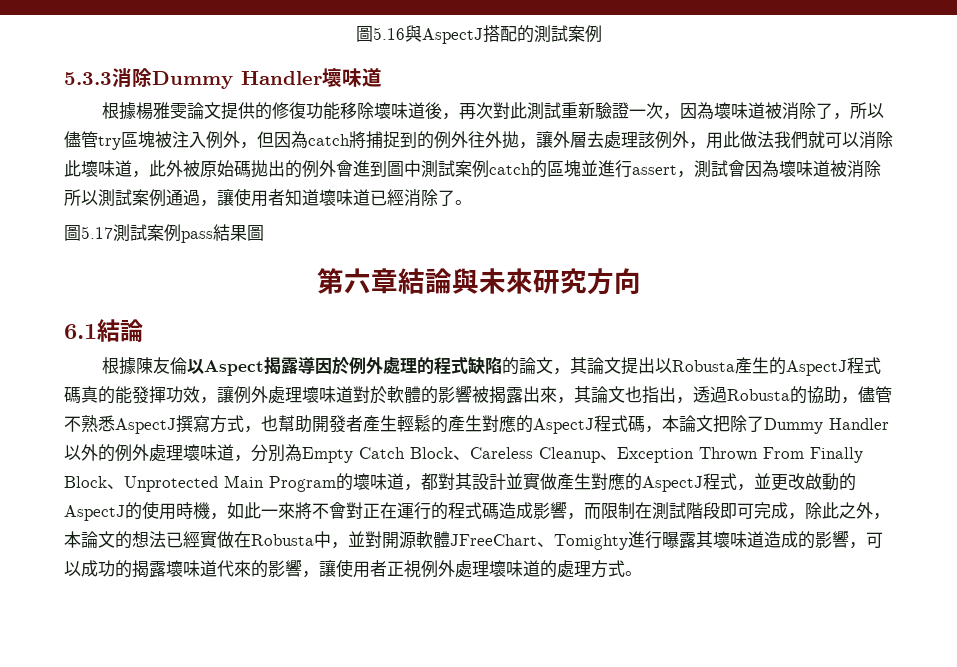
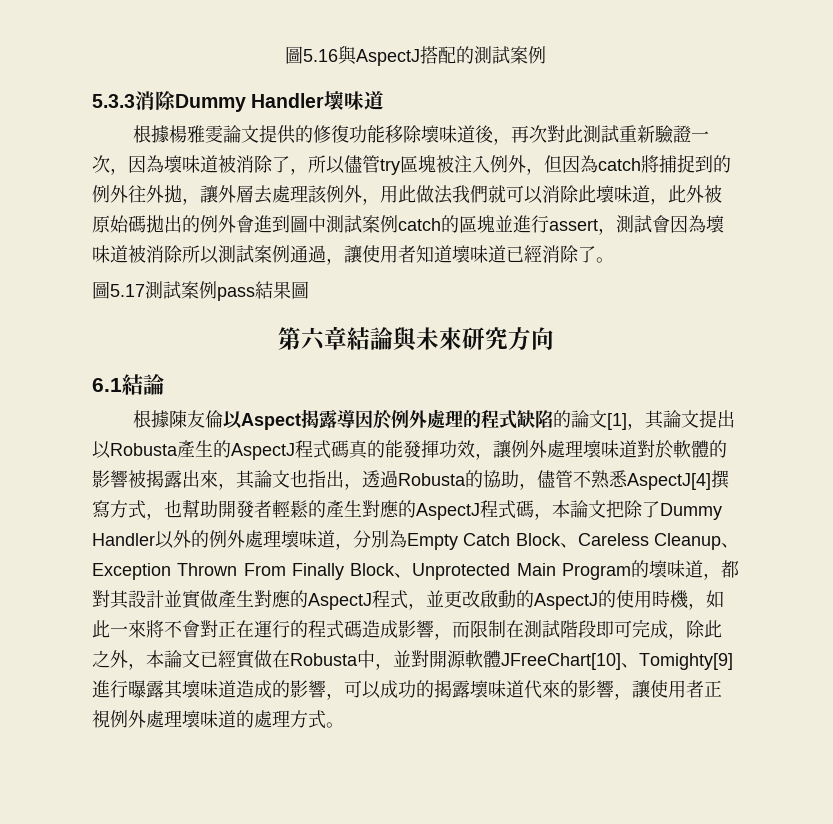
(553, 365) none -> [607,413,628,430] [1]
[115,418,176,434] AspectJ -> [627,473,711,490] AspectJ[4]
[363,415,397,432] 產生 -> (272, 509) none
[115,531,166,549] 的想法 -> (200, 659) none
[450,534,628,550] JFreeChart、Tomighty -> [501,653,733,670] JFreeChart[10]、Tomighty[9]

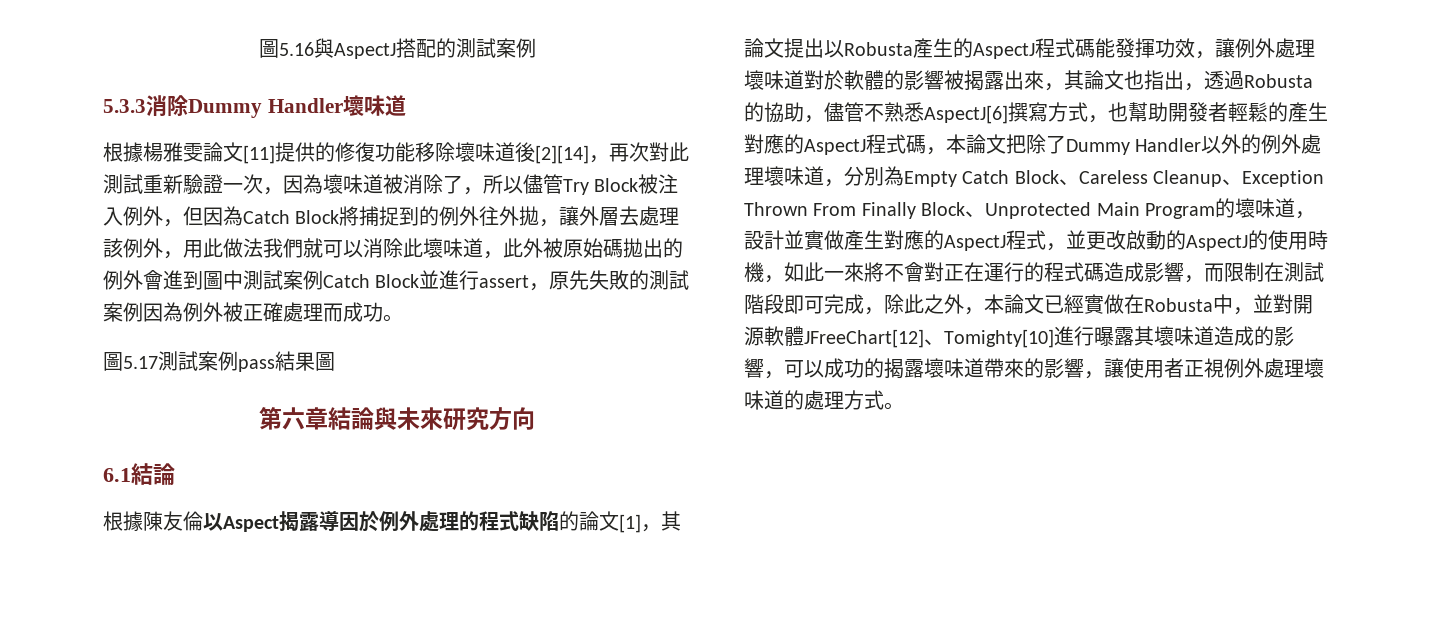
(260, 134) none -> [243,145,275,164] [11]
(495, 134) none -> [535,145,589,164] [2][14]
[380,155,436,175] try區塊 -> [563,178,639,195] Try Block
[598,158,641,171] catch -> [243,210,340,224] Catch Block
[398,215,495,233] catch的區塊 -> [323,274,420,288] Catch Block
[616,215,724,233] [92,245,596,265] 測試會因為壞味道被消除所以測試案例通過，讓使用者知道壞味道已經消除了 -> [549,270,690,290] [103,302,383,322] 原先失敗的測試案例因為例外被正確處理而成功
[349,440,385,459] 真的 -> (1095, 48) none
[627,473,711,490] AspectJ[4] -> [924,105,1008,124] AspectJ[6]
[721,560,739,578] [92,590,129,609] 都對其 -> (1315, 215) none
[501,653,733,670] JFreeChart[10]、Tomighty[9] -> [804,329,1054,348] JFreeChart[12]、Tomighty[10]
[524,680,542,699] 代 -> [984,358,1004,378] 帶

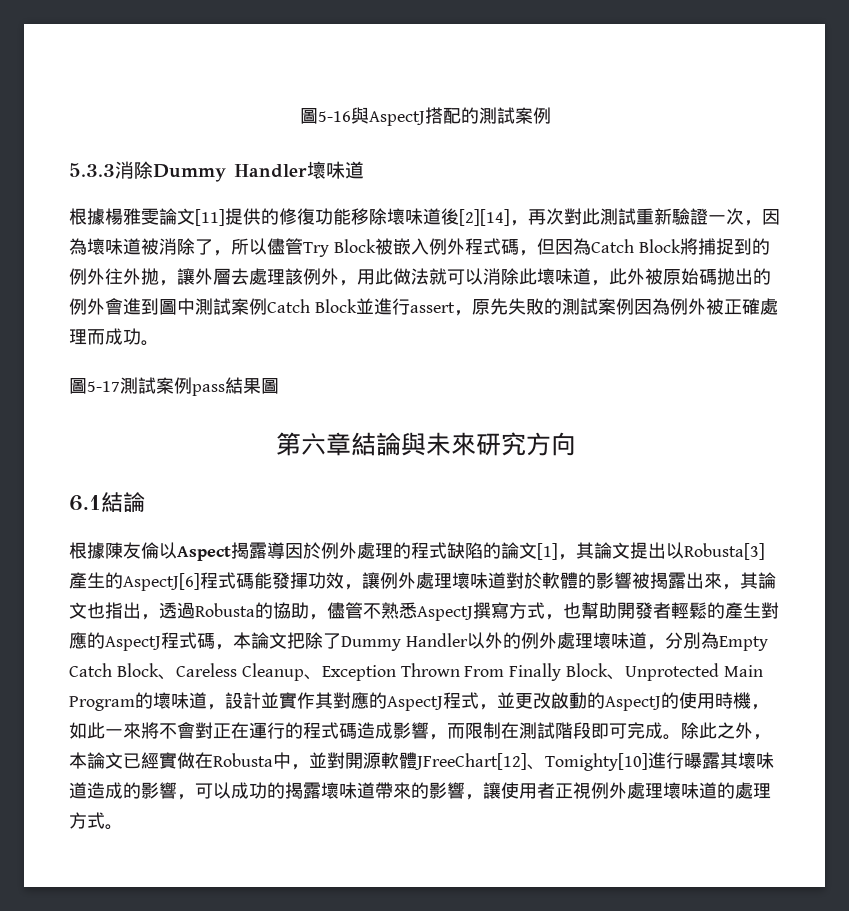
[258,39,314,58] 圖5.16 -> [300,108,351,124] 圖5-16
[658,174,679,194] [103,206,163,226] 注入例外 -> [392,238,519,255] 嵌入例外程式碼
[263,238,303,258] 我們 -> (429, 276) none
[123,356,158,369] 5.17 -> [87,381,120,392] 5-17
[844,38,1035,59] Robusta產生的AspectJ -> [684,543,765,560] [69,572,200,591] Robusta[3]產生的AspectJ[6]
[924,105,1008,124] AspectJ[6] -> [417,606,473,621] AspectJ
[824,230,884,250] 做產生 -> [297,692,333,709] 作其
[864,307,884,315] ， -> [663,734,681,740] 。

